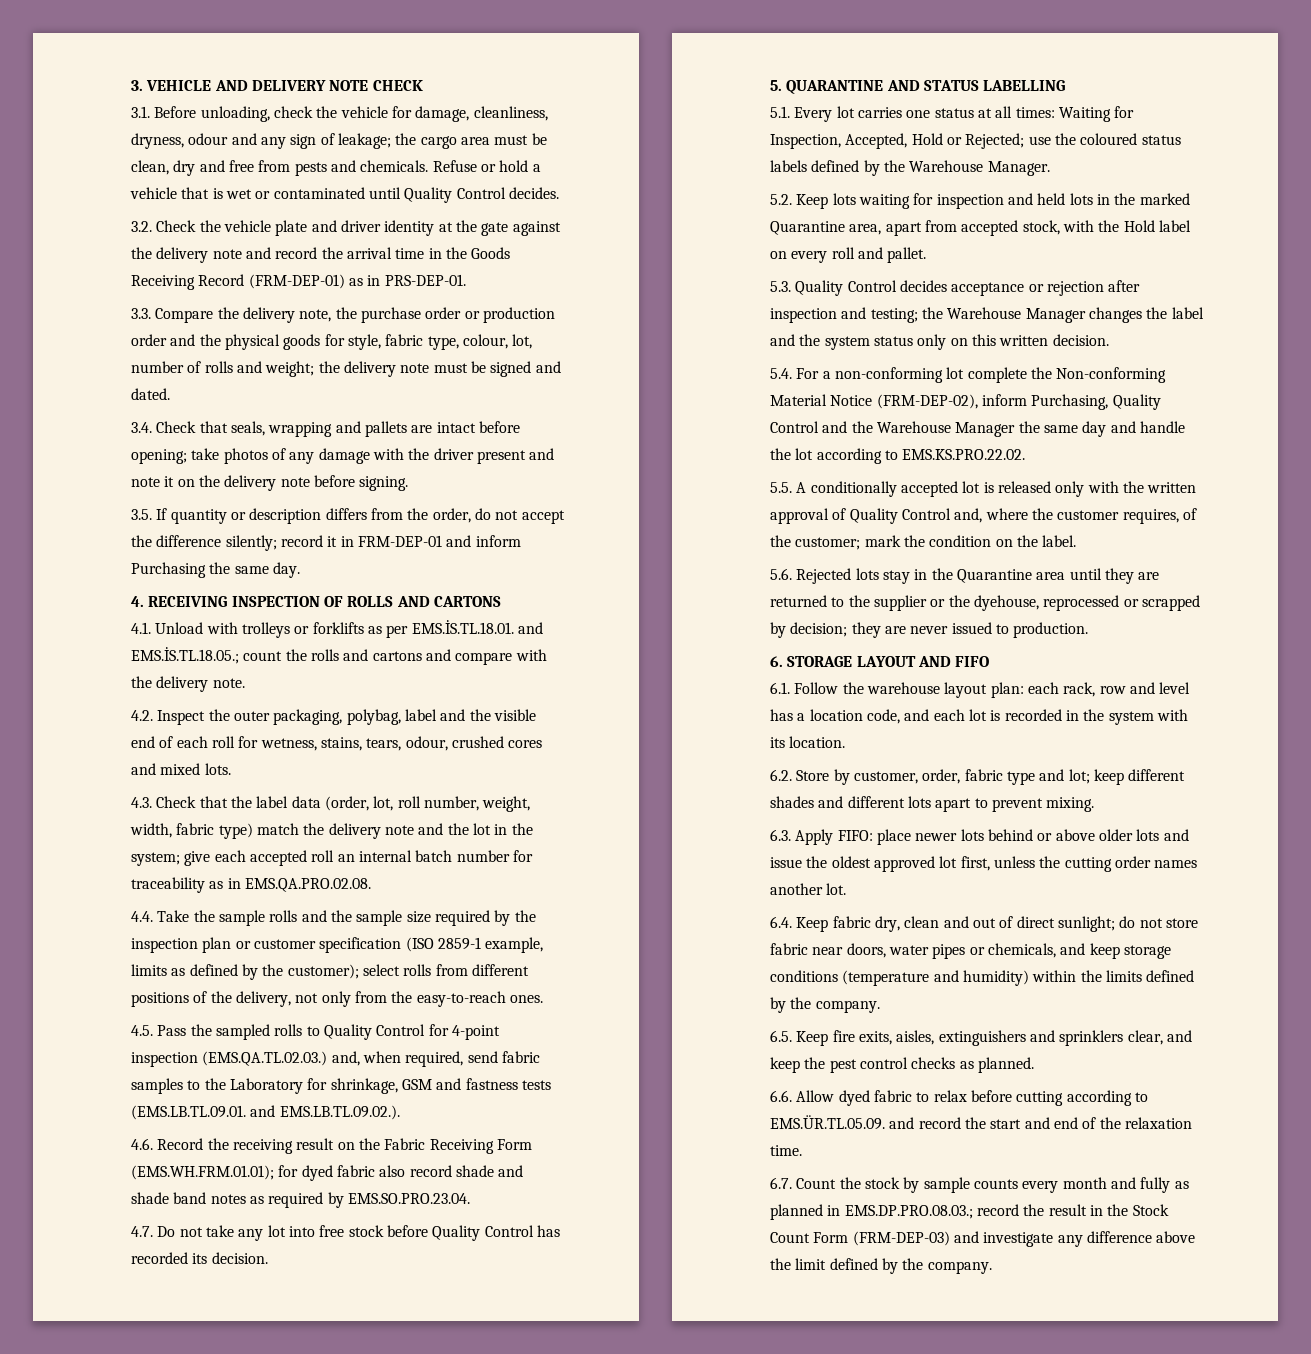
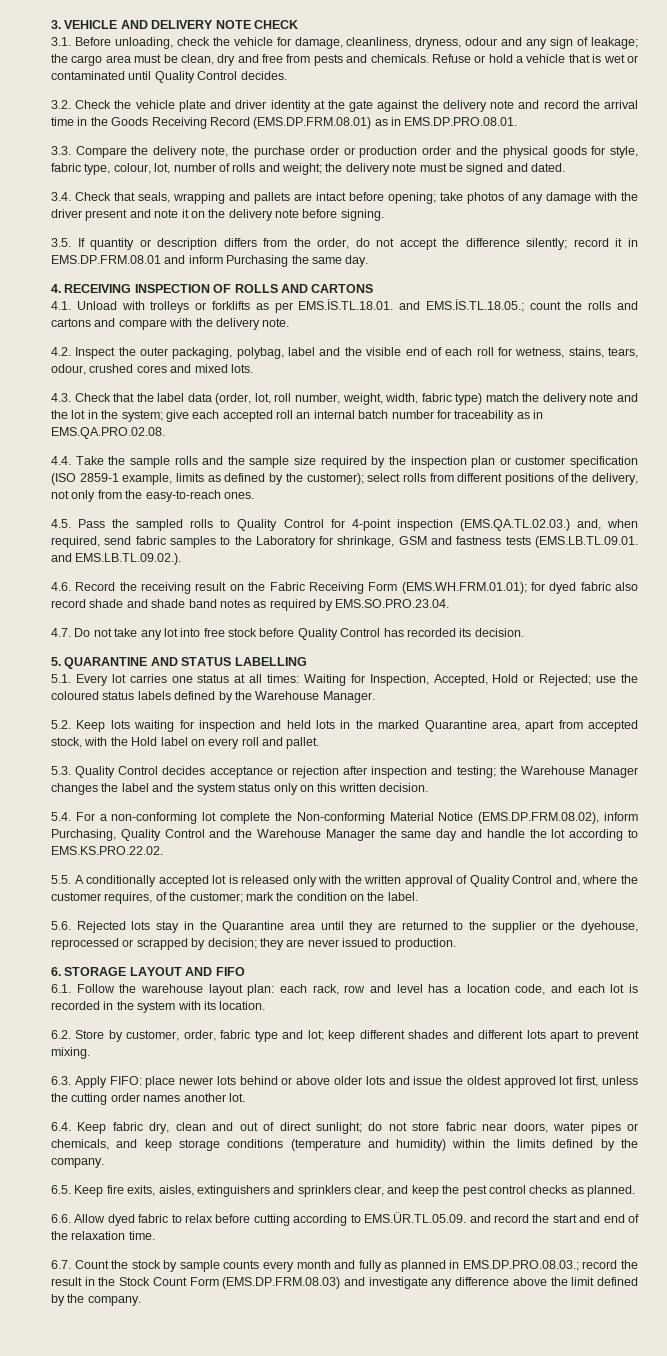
[248,274,466,289] (FRM-DEP-01) as in PRS-DEP-01. -> [253,117,518,129] (EMS.DP.FRM.08.01) as in EMS.DP.PRO.08.01.
[357,535,442,547] FRM-DEP-01 -> [51,255,162,264] EMS.DP.FRM.08.01
[876,394,978,409] (FRM-DEP-02), -> [478,812,600,824] (EMS.DP.FRM.08.02),
[852,1231,950,1246] (FRM-DEP-03) -> [222,1277,341,1289] (EMS.DP.FRM.08.03)

